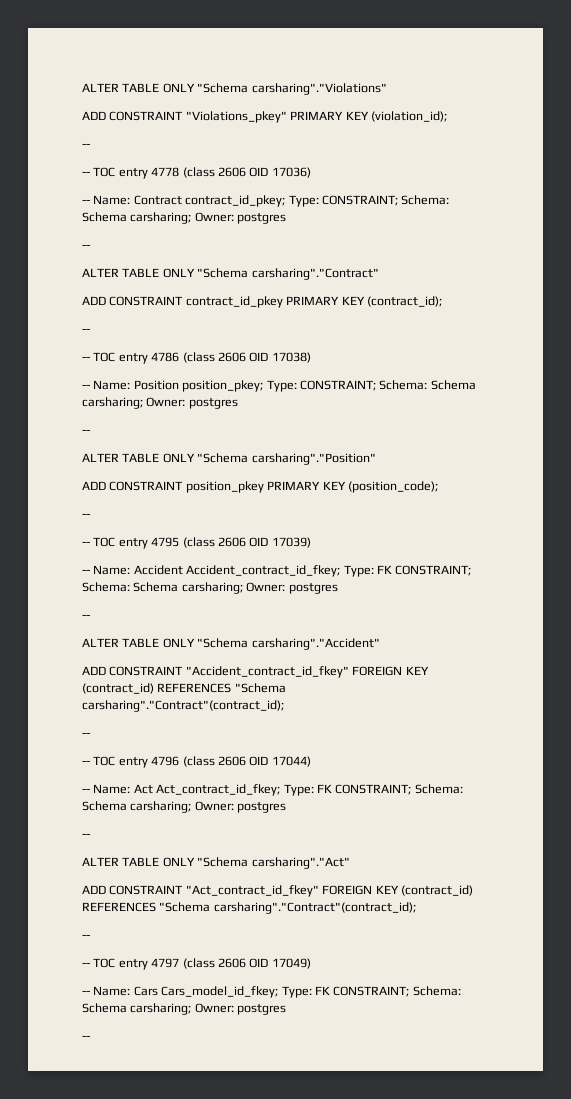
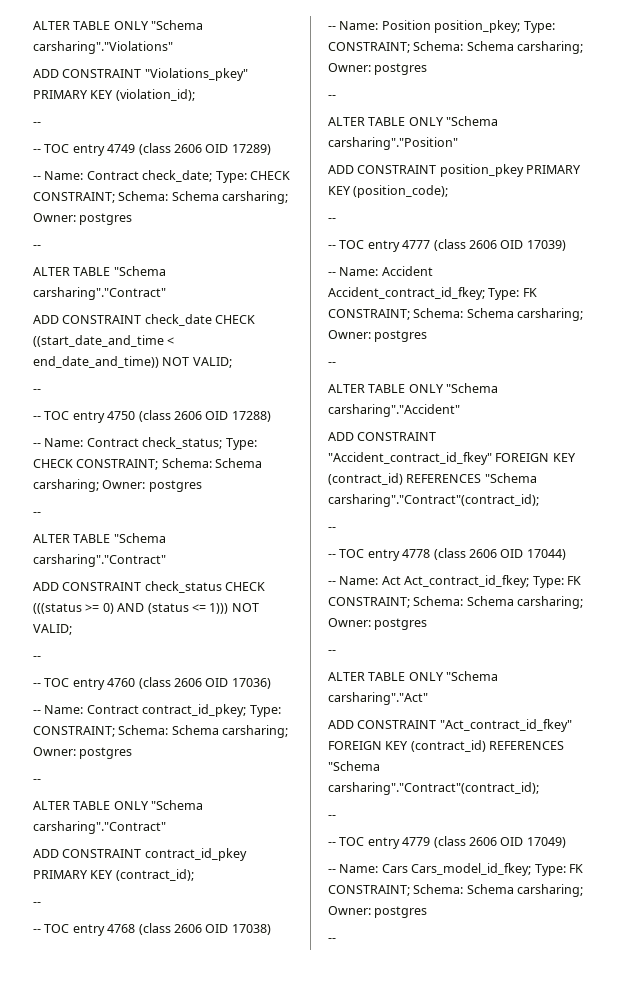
[151,167,180,177] 4778 -> [107,143,271,155] [33,170,290,183] [33,191,289,204] [33,213,133,225] [33,245,41,249] [33,266,166,276] [33,287,166,300] [33,314,256,326] [33,335,175,347] [33,356,232,368] [33,389,41,393] [33,410,271,423] [33,437,257,450] [33,458,263,470] [33,479,202,492] [33,512,41,516] [33,533,166,543] [33,554,166,567] [33,581,266,593] [33,603,259,614] [33,624,72,635] [33,656,41,660] [33,678,136,690] 4749 (class 2606 OID 17289) // -- Name: Contract check_date; Type: CHECK CONSTRAINT; Schema: Schema carsharing; Owner: postgres // -- // ALTER TABLE "Schema carsharing"."Contract" // ADD CONSTRAINT check_date CHECK ((start_date_and_time < end_date_and_time)) NOT VALID; // -- // -- TOC entry 4750 (class 2606 OID 17288) // -- Name: Contract check_status; Type: CHECK CONSTRAINT; Schema: Schema carsharing; Owner: postgres // -- // ALTER TABLE "Schema carsharing"."Contract" // ADD CONSTRAINT check_status CHECK (((status >= 0) AND (status <= 1))) NOT VALID; // -- // -- TOC entry 4760
[151,352,180,362] 4786 -> [107,924,136,933] 4768
[151,537,180,547] 4795 -> [402,240,431,249] 4777
[151,756,180,766] 4796 -> [402,549,431,558] 4778
[151,958,180,968] 4797 -> [402,837,431,846] 4779

